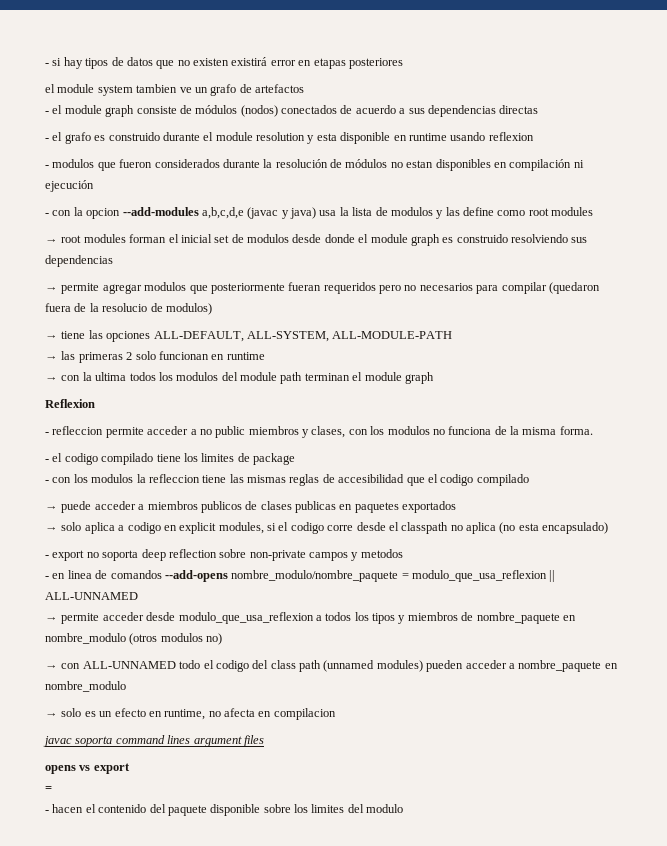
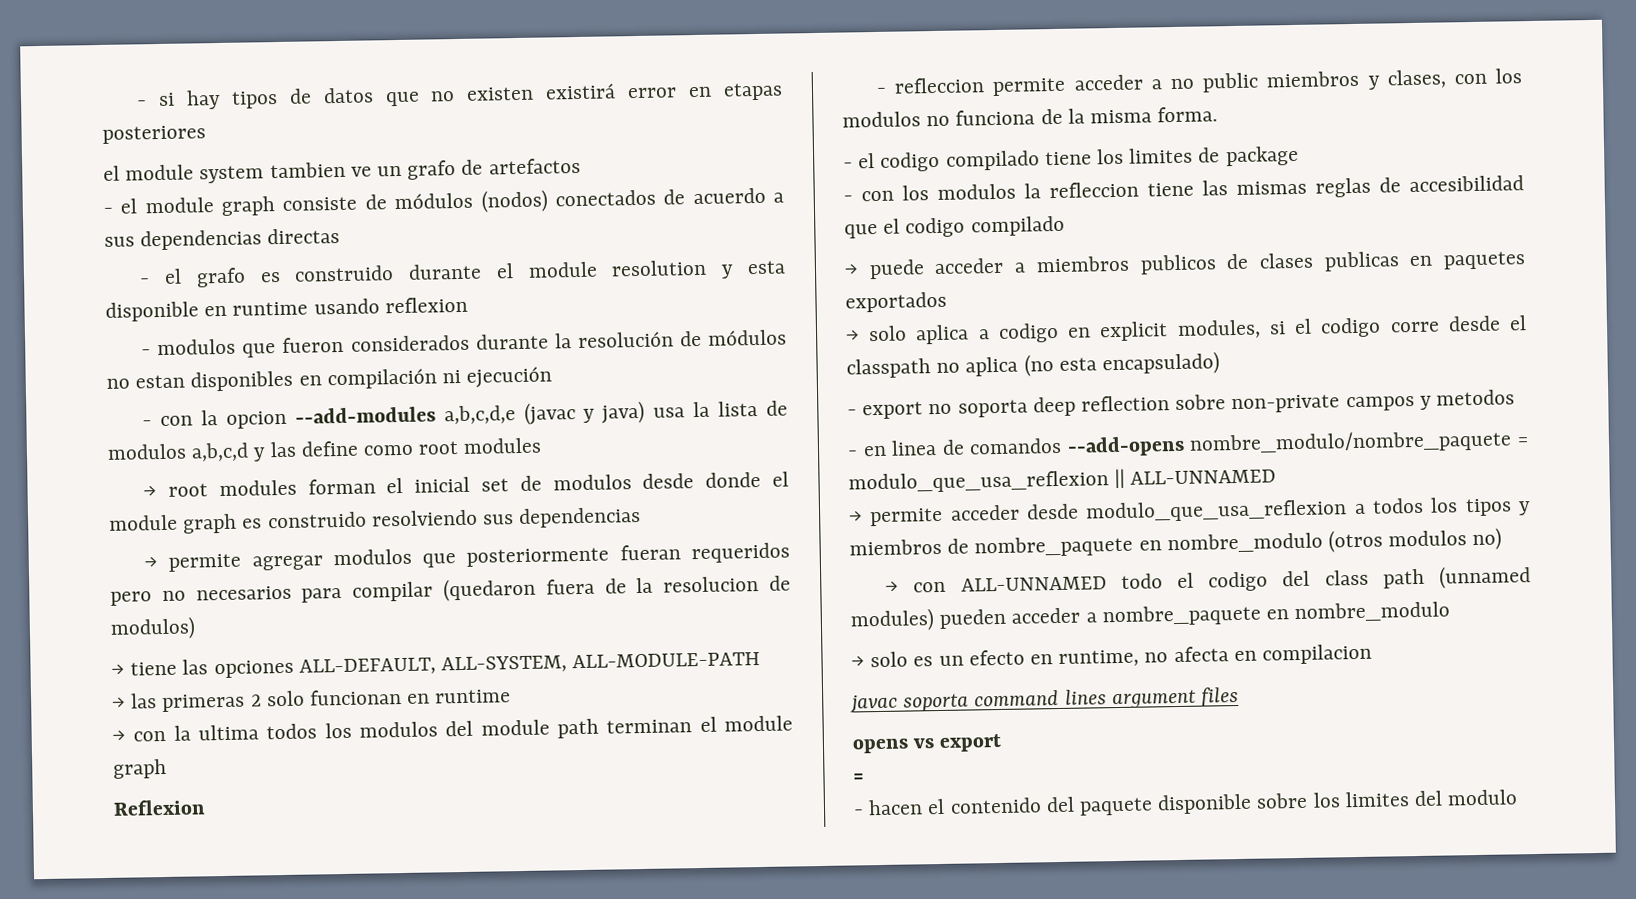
(433, 211) none -> [191,442,250,462] a,b,c,d
[102,303,148,312] resolucio -> [663,576,760,593] resolucion

